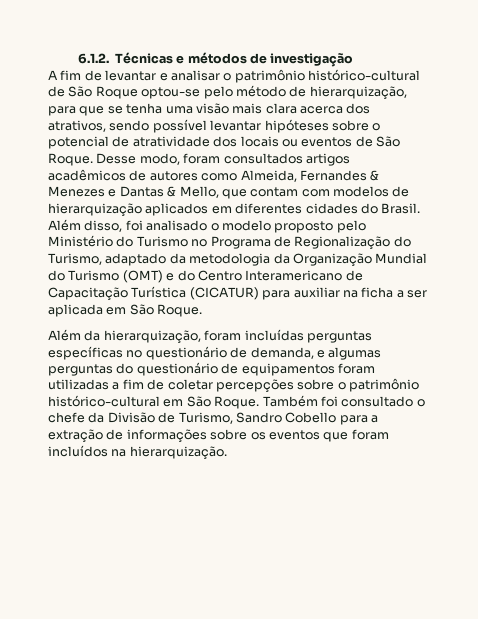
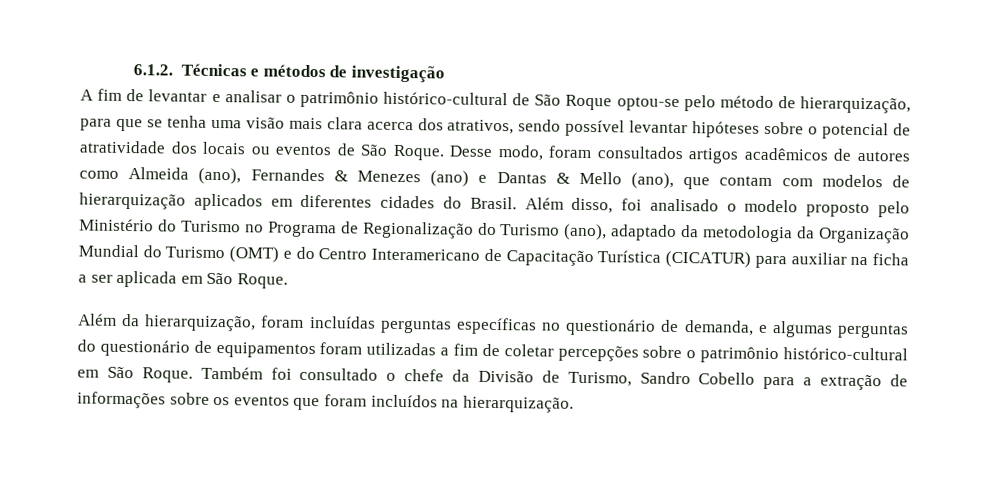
[240,170,297,182] Almeida, -> [128,167,242,185] Almeida (ano),
(105, 191) none -> [430,170,470,187] (ano)
[179,186,219,198] Mello, -> [578,171,675,189] Mello (ano),
[48,253,102,265] Turismo, -> [500,223,608,241] Turismo (ano),

